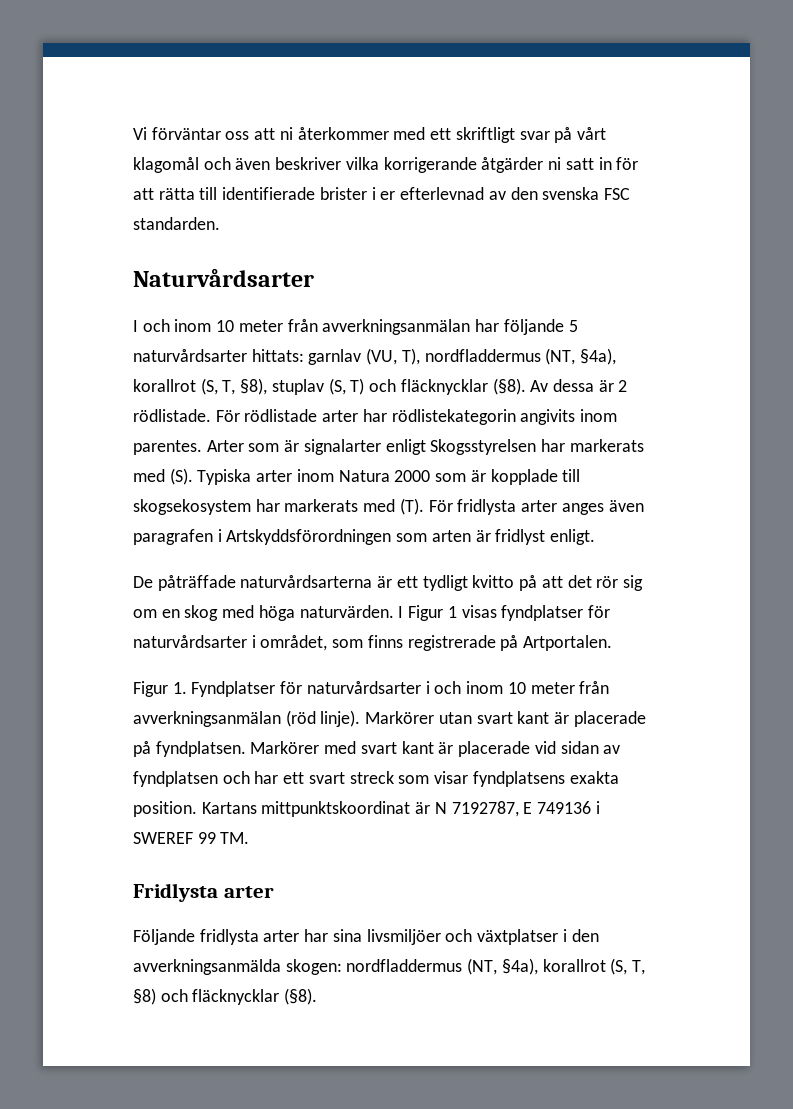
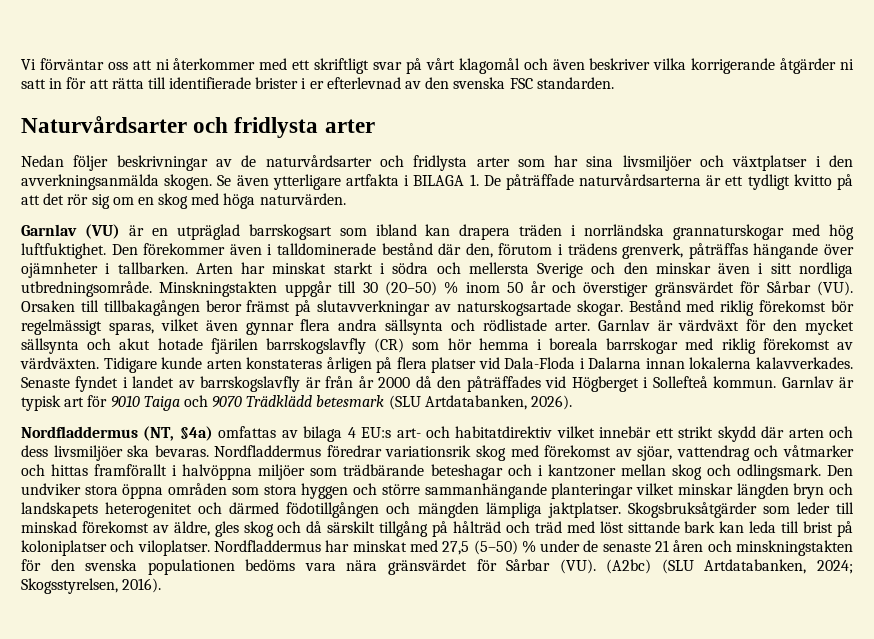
[133,319,578,335] [133,348,617,365] [133,378,628,395] [133,409,618,425] [133,439,644,455] [133,468,581,485] [133,498,644,515] [133,529,596,545] // I och inom 10 meter från avverkningsanmälan har följande 5 naturvårdsarter hittats: garnlav (VU, T), nordfladdermus (NT, §4a), korallrot (S, T, §8), stuplav (S, T) och fläcknycklar (§8). Av dessa är 2 rödlistade. För rödlistade arter har rödlistekategorin angivits inom parentes. Arter som är signalarter enligt Skogsstyrelsen har markerats med (S). Typiska arter inom Natura 2000 som är kopplade till skogsekosystem har markerats med (T). För fridlysta arter anges även paragrafen i Artskyddsförordningen som arten är fridlyst enligt. // -> [193,117,375,138] [21,155,853,171] [21,174,479,190] och fridlysta arter // Nedan följer beskrivningar av de naturvårdsarter och fridlysta arter som har sina livsmiljöer och växtplatser i den avverkningsanmälda skogen. Se även ytterligare artfakta i BILAGA 1.
[398,605,610,621] [133,635,613,651] [133,681,610,697] [133,710,646,727] [133,741,621,757] [133,771,619,787] [133,801,600,817] [133,832,250,844] [133,883,274,902] [133,929,599,945] [133,958,646,975] [133,988,318,1005] I Figur 1 visas fyndplatser för naturvårdsarter i området, som finns registrerade på Artportalen. // Figur 1. Fyndplatser för naturvårdsarter i och inom 10 meter från avverkningsanmälan (röd linje). Markörer utan svart kant är placerade på fyndplatsen. Markörer med svart kant är placerade vid sidan av fyndplatsen och har ett svart streck som visar fyndplatsens exakta position. Kartans mittpunktskoordinat är N 7192787, E 749136 i SWEREF 99 TM. // Fridlysta arter // Följande fridlysta arter har sina livsmiljöer och växtplatser i den avverkningsanmälda skogen: nordfladdermus (NT, §4a), korallrot (S, T, §8) och fläcknycklar (§8). -> [21,224,854,240] [21,243,855,259] [21,262,854,278] [21,281,853,297] [21,300,855,316] [21,319,854,335] [21,338,853,354] [20,357,853,373] [21,376,855,392] [21,395,573,411] [21,426,854,442] [21,445,854,461] [21,464,853,480] [21,483,854,499] [21,502,855,518] [21,521,853,537] [21,540,853,556] [21,559,853,575] [21,578,162,594] // Garnlav (VU) är en utpräglad barrskogsart som ibland kan drapera träden i norrländska grannaturskogar med hög luftfuktighet. Den förekommer även i talldominerade bestånd där den, förutom i trädens grenverk, påträffas hängande över ojämnheter i tallbarken. Arten har minskat starkt i södra och mellersta Sverige och den minskar även i sitt nordliga utbredningsområde. Minskningstakten uppgår till 30 (20–50) % inom 50 år och överstiger gränsvärdet för Sårbar (VU). Orsaken till tillbakagången beror främst på slutavverkningar av naturskogsartade skogar. Bestånd med riklig förekomst bör regelmässigt sparas, vilket även gynnar flera andra sällsynta och rödlistade arter. Garnlav är värdväxt för den mycket sällsynta och akut hotade fjärilen barrskogslavfly (CR) som hör hemma i boreala barrskogar med riklig förekomst av värdväxten. Tidigare kunde arten konstateras årligen på flera platser vid Dala-Floda i Dalarna innan lokalerna kalavverkades. Senaste fyndet i landet av barrskogslavfly är från år 2000 då den påträffades vid Högberget i Sollefteå kommun. Garnlav är typisk art för 9010 Taiga och 9070 Trädklädd betesmark (SLU Artdatabanken, 2026). // Nordfladdermus (NT, §4a) omfattas av bilaga 4 EU:s art- och habitatdirektiv vilket innebär ett strikt skydd där arten och dess livsmiljöer ska bevaras. Nordfladdermus föredrar variationsrik skog med förekomst av sjöar, vattendrag och våtmarker och hittas framförallt i halvöppna miljöer som trädbärande beteshagar och i kantzoner mellan skog och odlingsmark. Den undviker stora öppna områden som stora hyggen och större sammanhängande planteringar vilket minskar längden bryn och landskapets heterogenitet och därmed födotillgången och mängden lämpliga jaktplatser. Skogsbruksåtgärder som leder till minskad förekomst av äldre, gles skog och då särskilt tillgång på hålträd och träd med löst sittande bark kan leda till brist på koloniplatser och viloplatser. Nordfladdermus har minskat med 27,5 (5–50) % under de senaste 21 åren och minskningstakten för den svenska populationen bedöms vara nära gränsvärdet för Sårbar (VU). (A2bc) (SLU Artdatabanken, 2024; Skogsstyrelsen, 2016).

